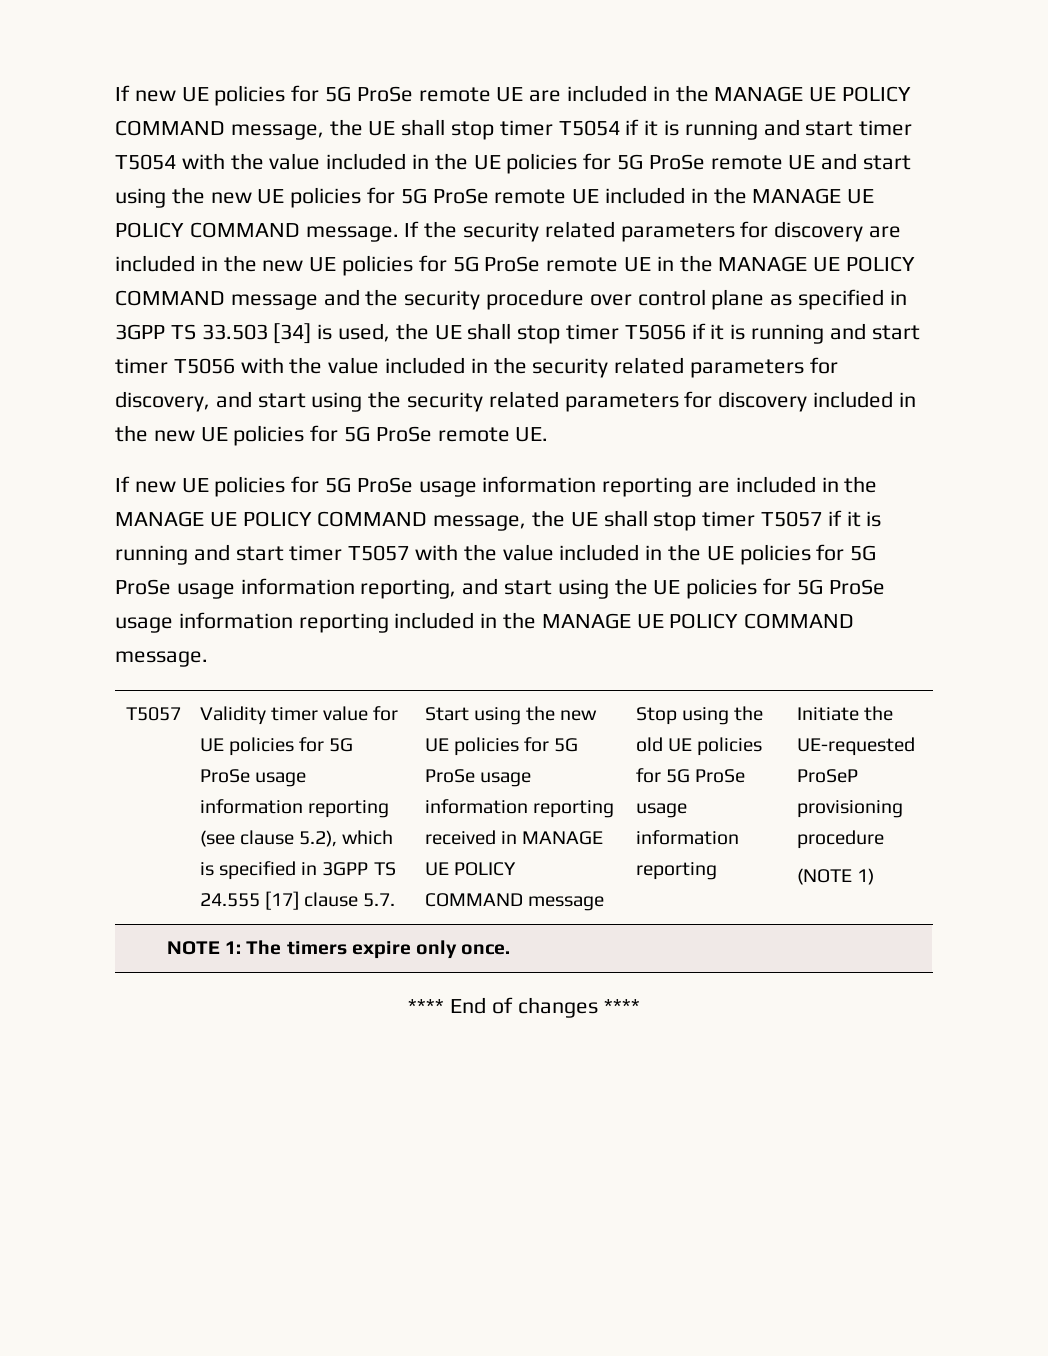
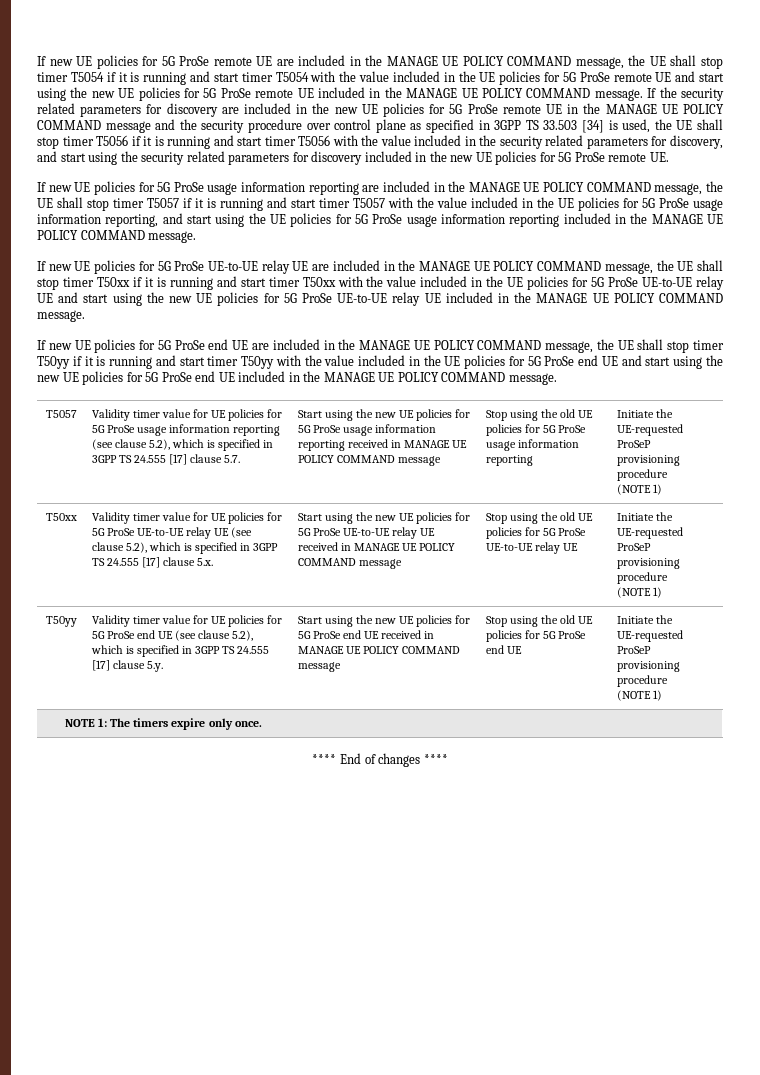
(208, 659) none -> [37,260,723,274] [37,276,724,290] [37,292,723,306] [37,310,85,322] [37,339,724,353] [37,355,723,369] [37,371,557,385] // If new UE policies for 5G ProSe UE-to-UE relay UE are included in the MANAGE UE POLICY COMMAND message, the UE shall stop timer T50xx if it is running and start timer T50xx with the value included in the UE policies for 5G ProSe UE-to-UE relay UE and start using the new UE policies for 5G ProSe UE-to-UE relay UE included in the MANAGE UE POLICY COMMAND message. // If new UE policies for 5G ProSe end UE are included in the MANAGE UE POLICY COMMAND message, the UE shall stop timer T50yy if it is running and start timer T50yy with the value included in the UE policies for 5G ProSe end UE and start using the new UE policies for 5G ProSe end UE included in the MANAGE UE POLICY COMMAND message.
(874, 876) none -> [45,513,77,521] [91,512,283,524] [91,527,253,539] [91,542,279,554] [91,557,214,568] [297,512,471,524] [297,527,436,539] [297,542,456,551] [297,558,402,569] [485,512,594,524] [485,527,587,539] [485,542,578,554] [616,512,673,521] [616,527,683,539] [616,543,651,551] [616,558,680,569] [616,572,668,584] [616,587,662,598] [45,616,77,627] [91,615,283,627] [91,630,254,641] [90,645,270,657] [91,660,163,672] [297,615,471,627] [297,630,435,639] [297,646,461,654] [297,662,341,672] [485,615,594,627] [485,630,587,642] [485,645,522,654] [616,615,673,624] [616,630,683,642] [616,646,651,654] [616,661,680,672] [616,675,668,687] [616,690,662,701] // T50xx | Validity timer value for UE policies for 5G ProSe UE-to-UE relay UE (see clause 5.2), which is specified in 3GPP TS 24.555 [17] clause 5.x. | Start using the new UE policies for 5G ProSe UE-to-UE relay UE received in MANAGE UE POLICY COMMAND message | Stop using the old UE policies for 5G ProSe UE-to-UE relay UE | Initiate the UE-requested ProSeP provisioning procedure // (NOTE 1) // T50yy | Validity timer value for UE policies for 5G ProSe end UE (see clause 5.2), which is specified in 3GPP TS 24.555 [17] clause 5.y. | Start using the new UE policies for 5G ProSe end UE received in MANAGE UE POLICY COMMAND message | Stop using the old UE policies for 5G ProSe end UE | Initiate the UE-requested ProSeP provisioning procedure // (NOTE 1)

